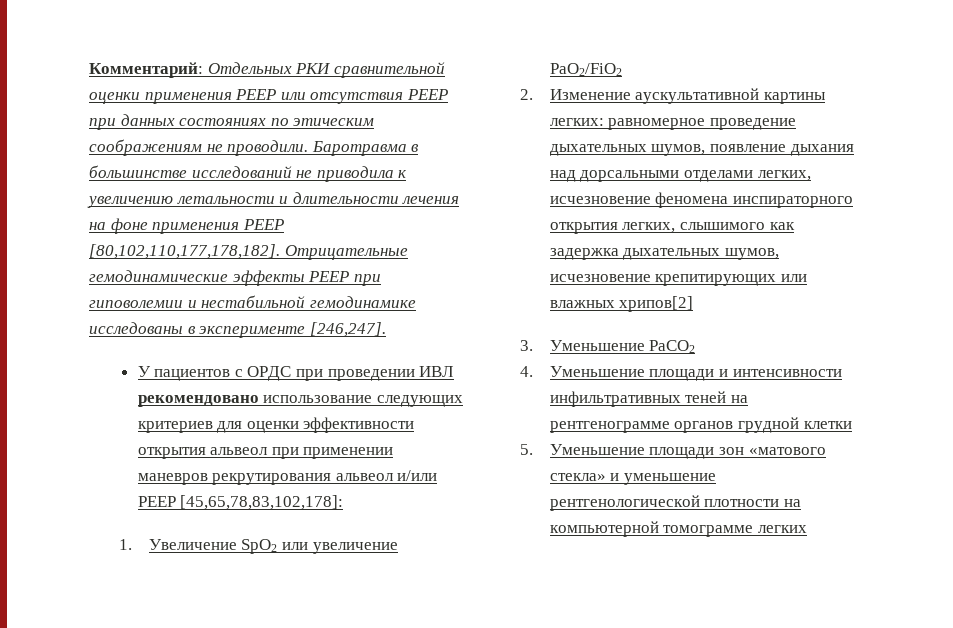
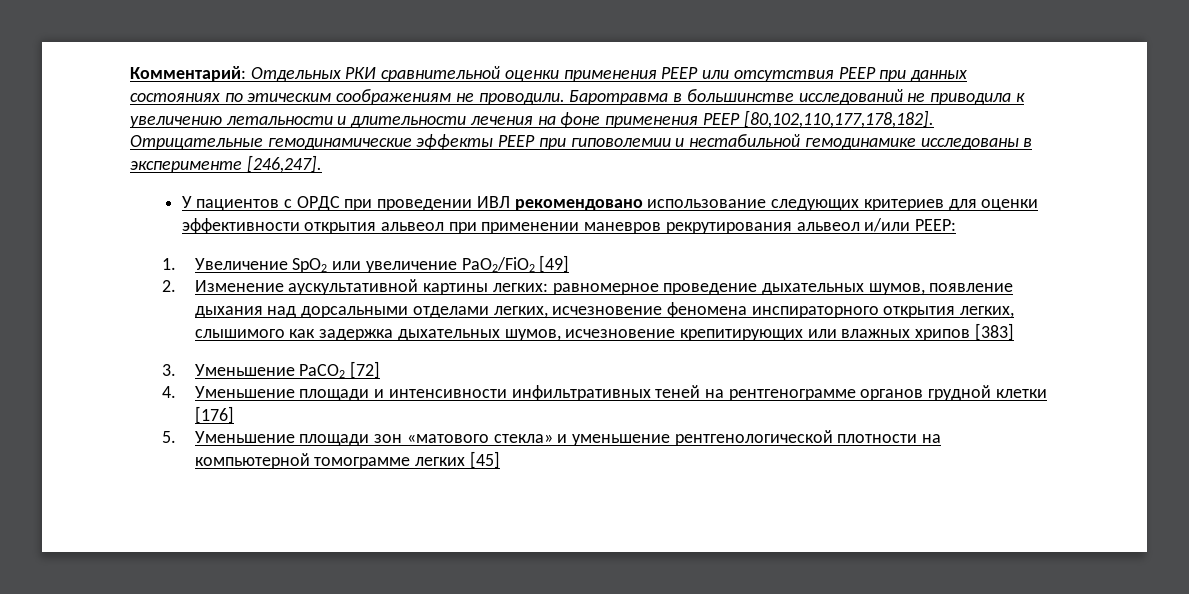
[137,495,344,510] РЕЕР [45,65,78,83,102,178]: -> [915,219,957,231] РЕЕР:
(622, 69) none -> [539,255,570,273] [49]
[619,296,694,312] хрипов[2] -> [915,323,1014,341] хрипов [383]
(696, 346) none -> [350,361,381,379] [72]
(852, 425) none -> [194,406,234,424] [176]
(807, 529) none -> [469,451,500,469] [45]

